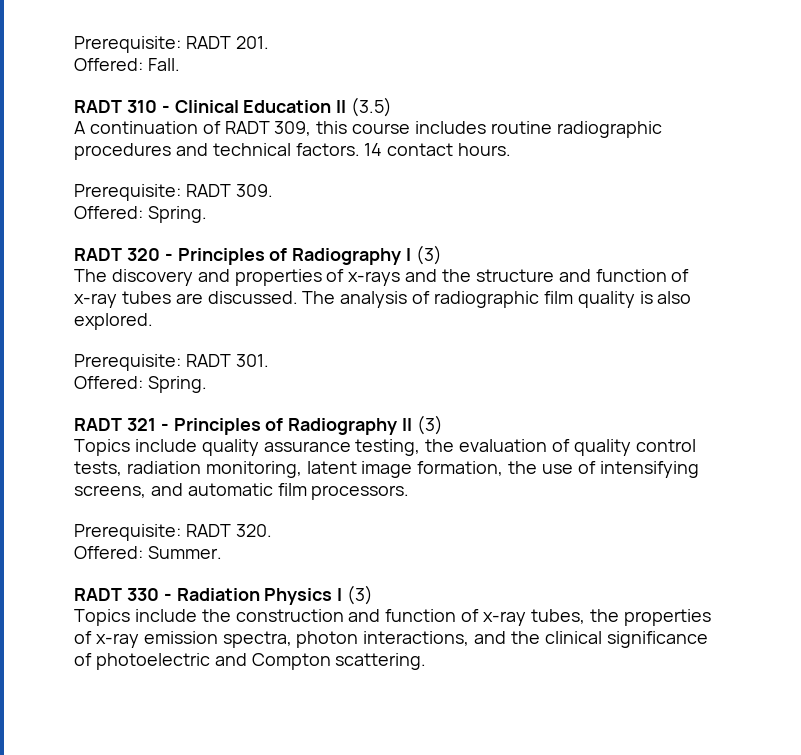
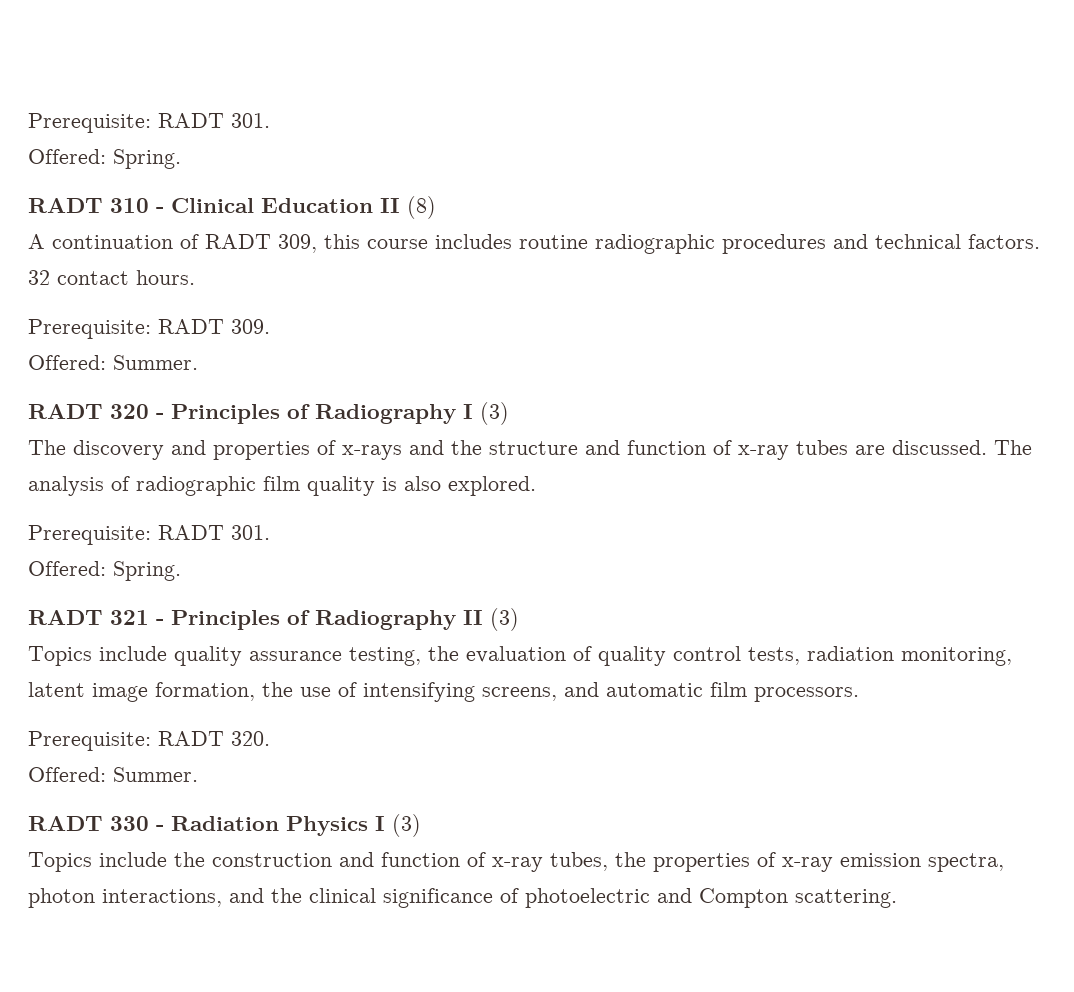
[74,36,269,53] [74,58,180,71] Prerequisite: RADT 201. // Offered: Fall. -> [28,113,270,133] [28,149,181,169] Prerequisite: RADT 301. // Offered: Spring.
[351,97,393,117] (3.5) -> [407,196,436,219] (8)
[364,143,383,156] 14 -> [28,270,50,285] 32
[147,206,207,223] Spring. -> [113,355,198,370] Summer.

